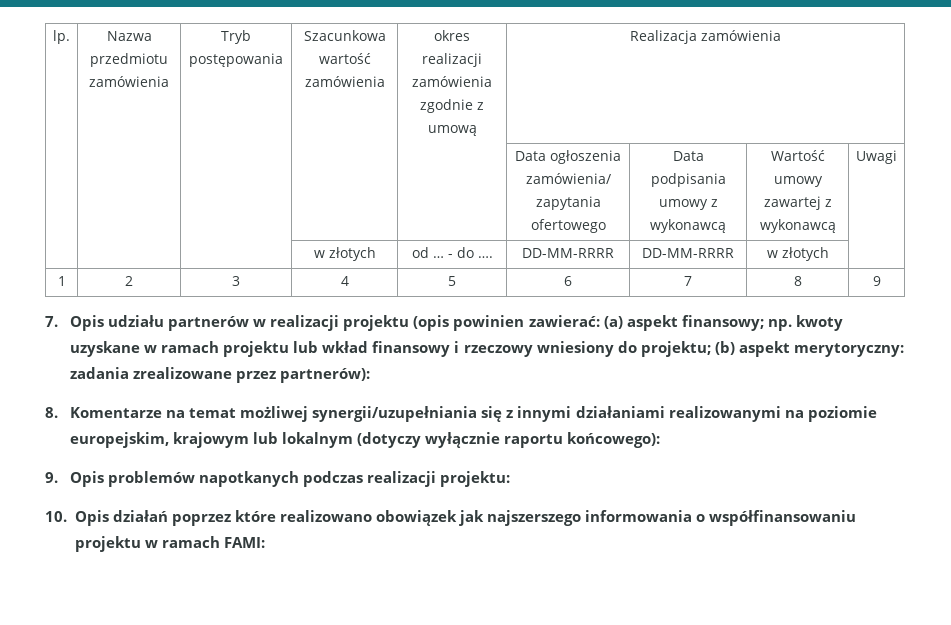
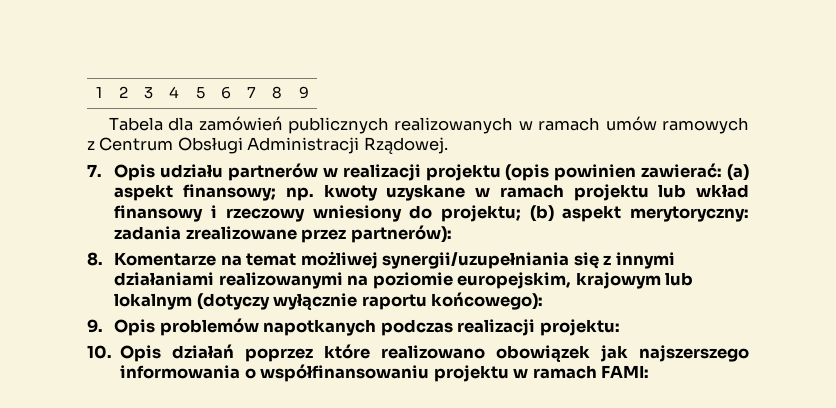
[53,30,70,44] [106,31,152,41] [90,53,168,67] [89,76,169,87] [221,30,251,44] [189,53,283,67] [303,30,386,41] [318,53,371,64] [304,76,385,87] [434,30,470,41] [422,53,482,67] [412,76,492,87] [420,99,484,113] [427,125,477,136] [630,30,781,44] [515,150,621,164] [525,173,611,184] [535,196,601,210] [530,219,606,233] [672,151,704,161] [650,173,726,187] [658,199,718,210] [650,219,726,233] [770,150,825,161] [773,176,823,187] [763,196,832,210] [759,219,836,233] [856,150,897,164] [313,247,376,261] [411,247,493,258] [522,248,614,258] [642,248,734,258] [766,247,829,261] lp. | Nazwa przedmiotu zamówienia | Tryb postępowania | Szacunkowa wartość zamówienia | okres realizacji zamówienia zgodnie z umową | Realizacja zamówienia // | | | | | Data ogłoszenia zamówienia/ zapytania ofertowego | Data podpisania umowy z wykonawcą | Wartość umowy zawartej z wykonawcą | Uwagi // | | | w złotych | od … - do …. | DD-MM-RRRR | DD-MM-RRRR | w złotych | // -> (96, 92) none
(881, 281) none -> [108,116,750,134] [87,137,448,154] // Tabela dla zamówień publicznych realizowanych w ramach umów ramowych z Centrum Obsługi Administracji Rządowej.

